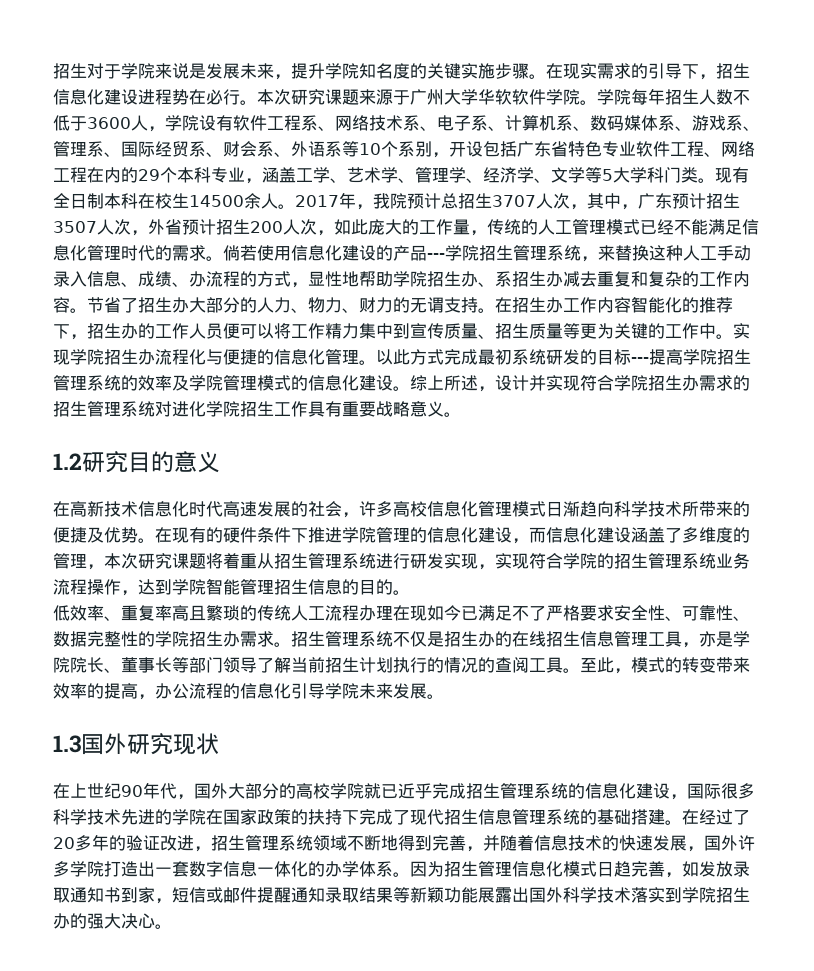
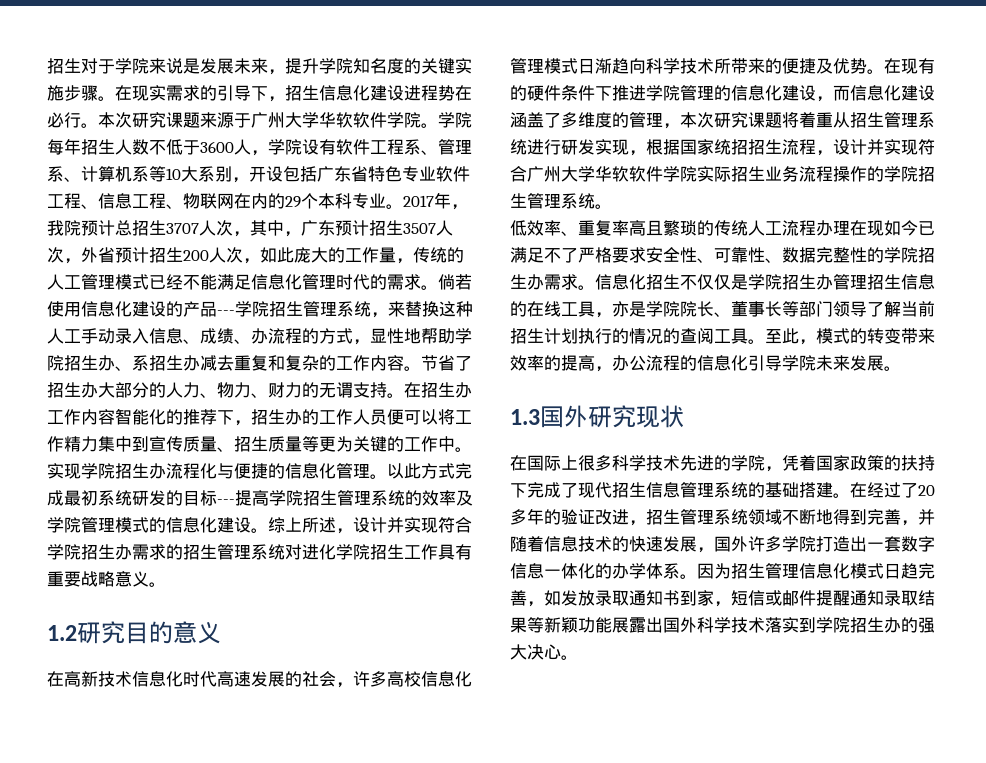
[335,115,760,131] [53,141,398,157] 网络技术系、电子系、计算机系、数码媒体系、游戏系、管理系、国际经贸系、财会系、外语系等10个 -> [438,139,472,155] [47,166,198,182] 管理系、计算机系等10大
[721,141,755,157] [53,167,87,183] 网络工程 -> [98,193,234,209] 信息工程、物联网
[245,167,749,184] [53,193,278,209] ，涵盖工学、艺术学、管理学、经济学、文学等5大学科门类。现有全日制本科在校生14500余人 -> (386, 200) none
[495,553,750,569] [53,578,393,596] 实现符合学院的招生管理系统业务流程操作，达到学院智能管理招生信息的目的 -> [646,139,935,156] [510,166,935,182] [510,193,595,209] 根据国家统招招生流程，设计并实现符合广州大学华软软件学院实际招生业务流程操作的学院招生管理系统
[291,631,648,647] 招生管理系统不仅是招生办的在线招生信息管理 -> [595,274,935,290] [510,301,561,317] 信息化招生不仅仅是学院招生办管理招生信息的在线
[70,782,721,800] 上世纪90年代，国外大部分的高校学院就已近乎完成招生管理系统的信息化建设，国际 -> [527,455,578,471] 国际上
[206,809,223,825] 在 -> [765,455,816,472] ，凭着

